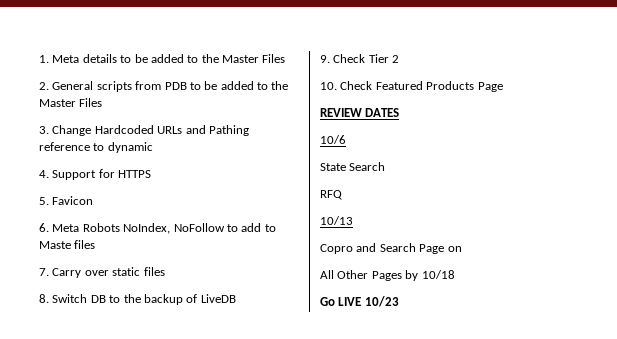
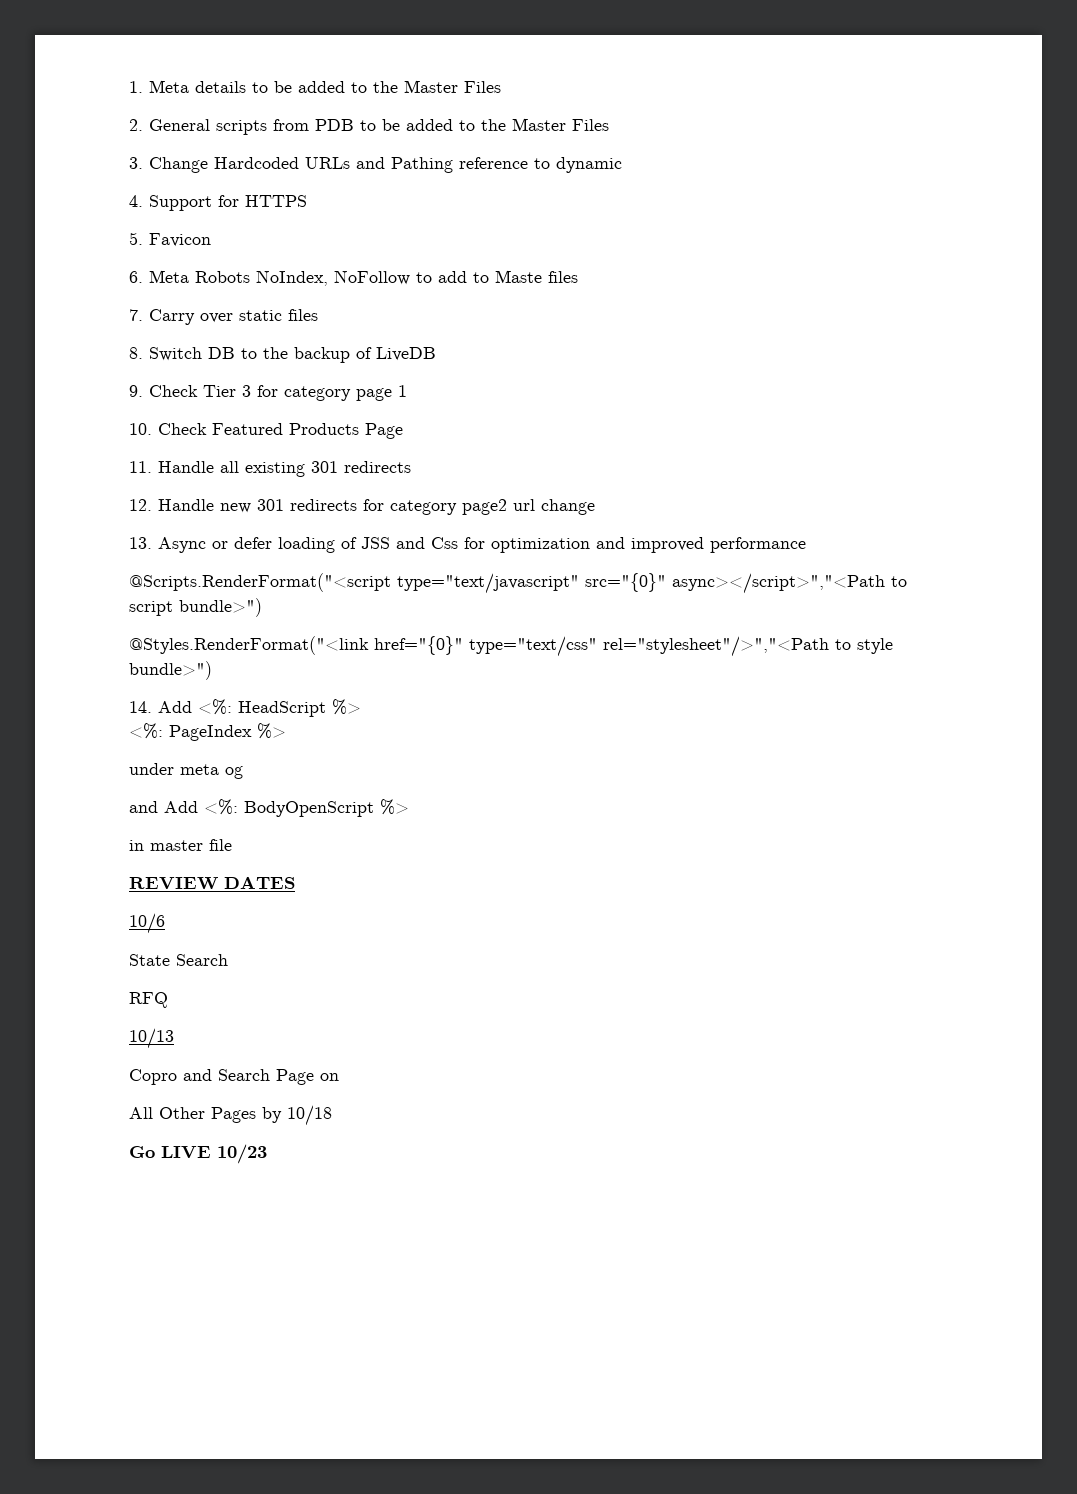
[392,55,400,63] 2 -> [242,385,407,401] 3 for category page 1
(503, 87) none -> [129,461,411,477] [129,499,595,515] [129,537,806,553] [129,573,907,594] [129,598,262,617] [129,636,893,657] [129,661,212,680] [129,699,361,717] [129,723,286,741] [129,763,243,779] [129,799,409,817] [129,839,232,851] // 11. Handle all existing 301 redirects // 12. Handle new 301 redirects for category page2 url change // 13. Async or defer loading of JSS and Css for optimization and improved performance // @Scripts.RenderFormat("<script type="text/javascript" src="{0}" async></script>","<Path to script bundle>") // @Styles.RenderFormat("<link href="{0}" type="text/css" rel="stylesheet"/>","<Path to style bundle>") // 14. Add <%: HeadScript %> // <%: PageIndex %> // under meta og // and Add <%: BodyOpenScript %> // in master file

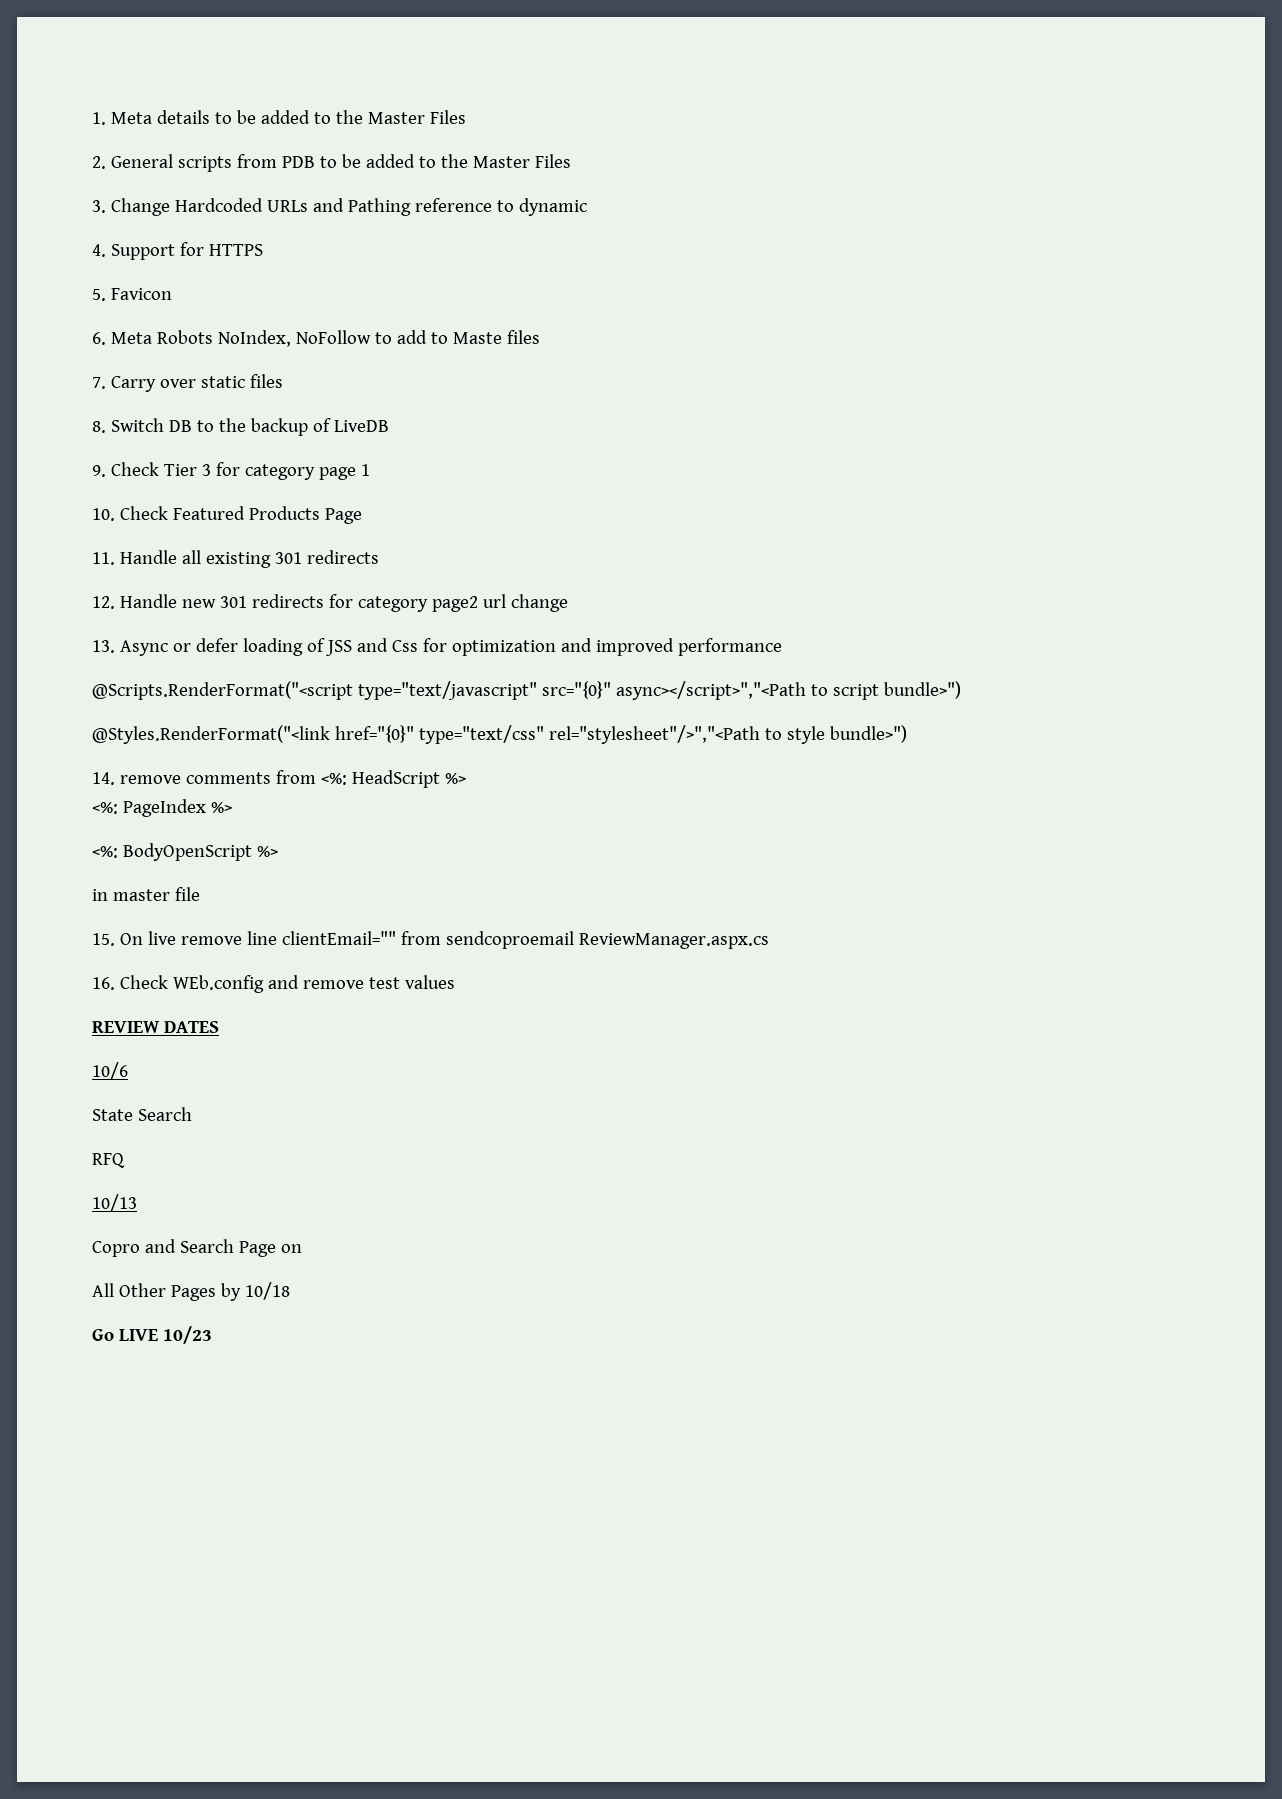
[158,701,192,713] Add -> [119,770,316,784] remove comments from
[129,763,243,779] [129,801,198,813] under meta og // and Add -> (232, 807) none
(232, 845) none -> [92,931,769,949] [92,975,455,993] // 15. On live remove line clientEmail="" from sendcoproemail ReviewManager.aspx.cs // 16. Check WEb.config and remove test values

